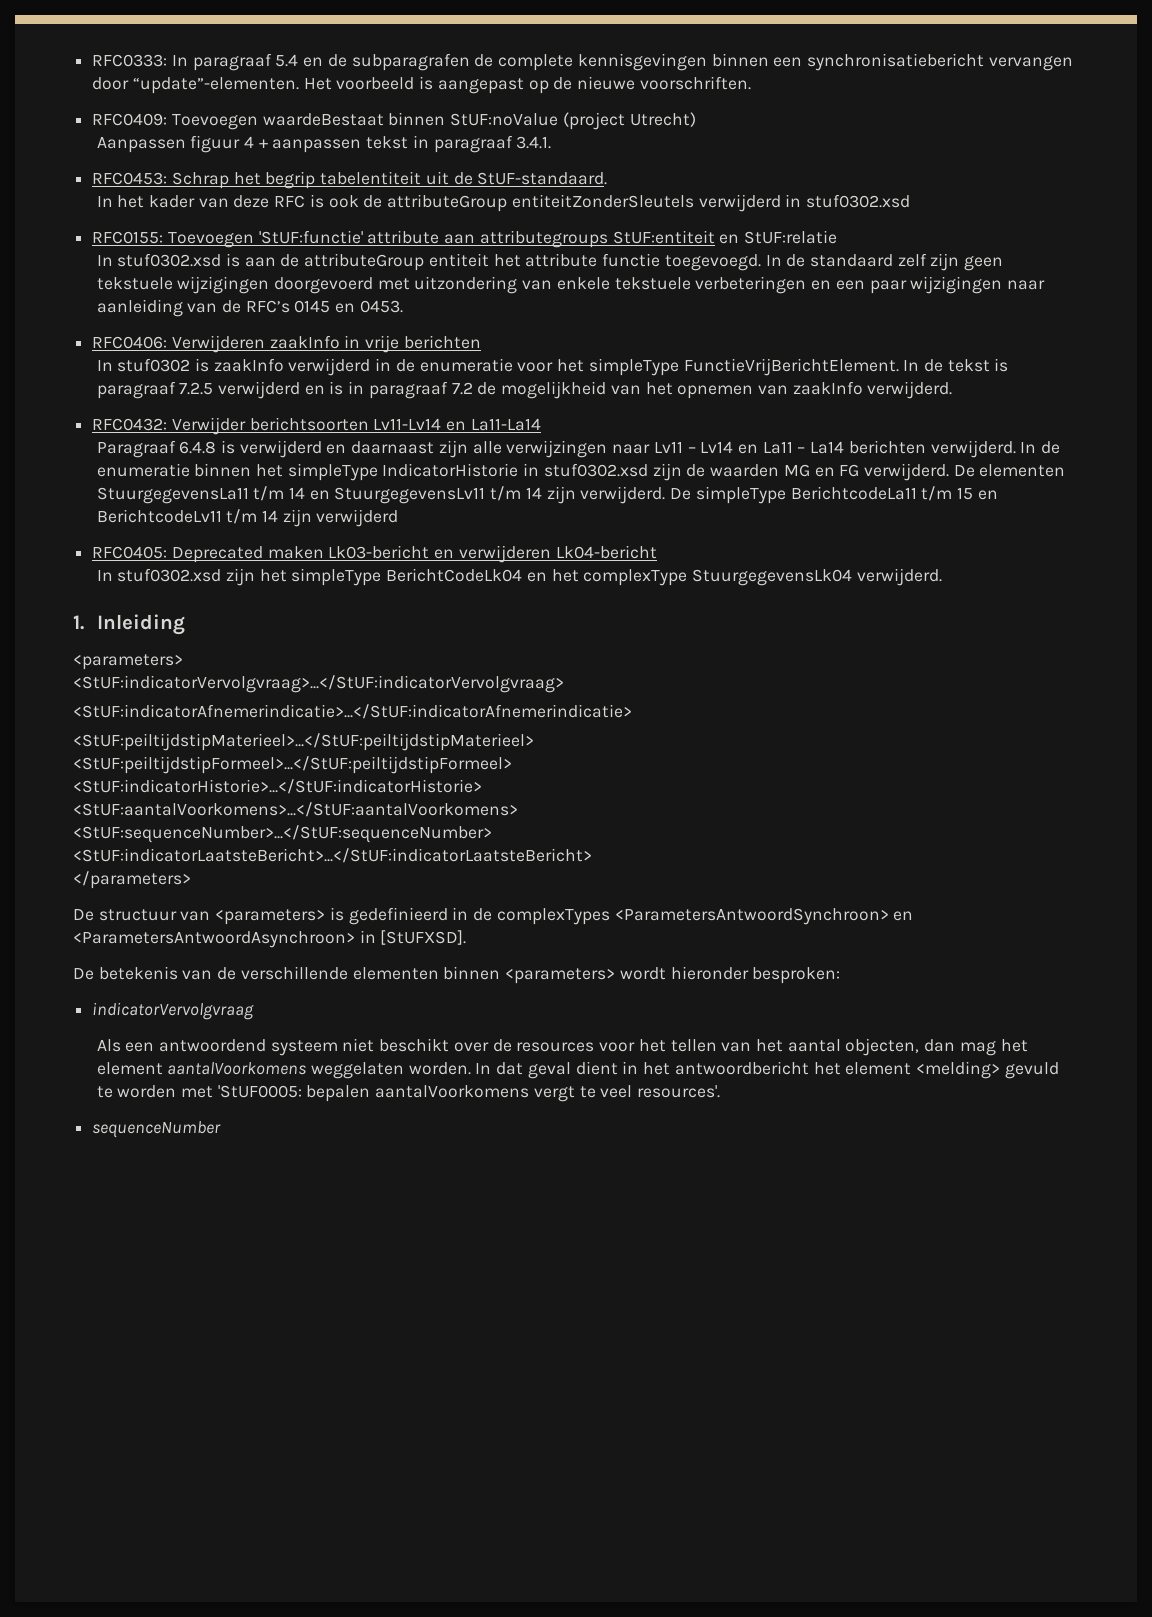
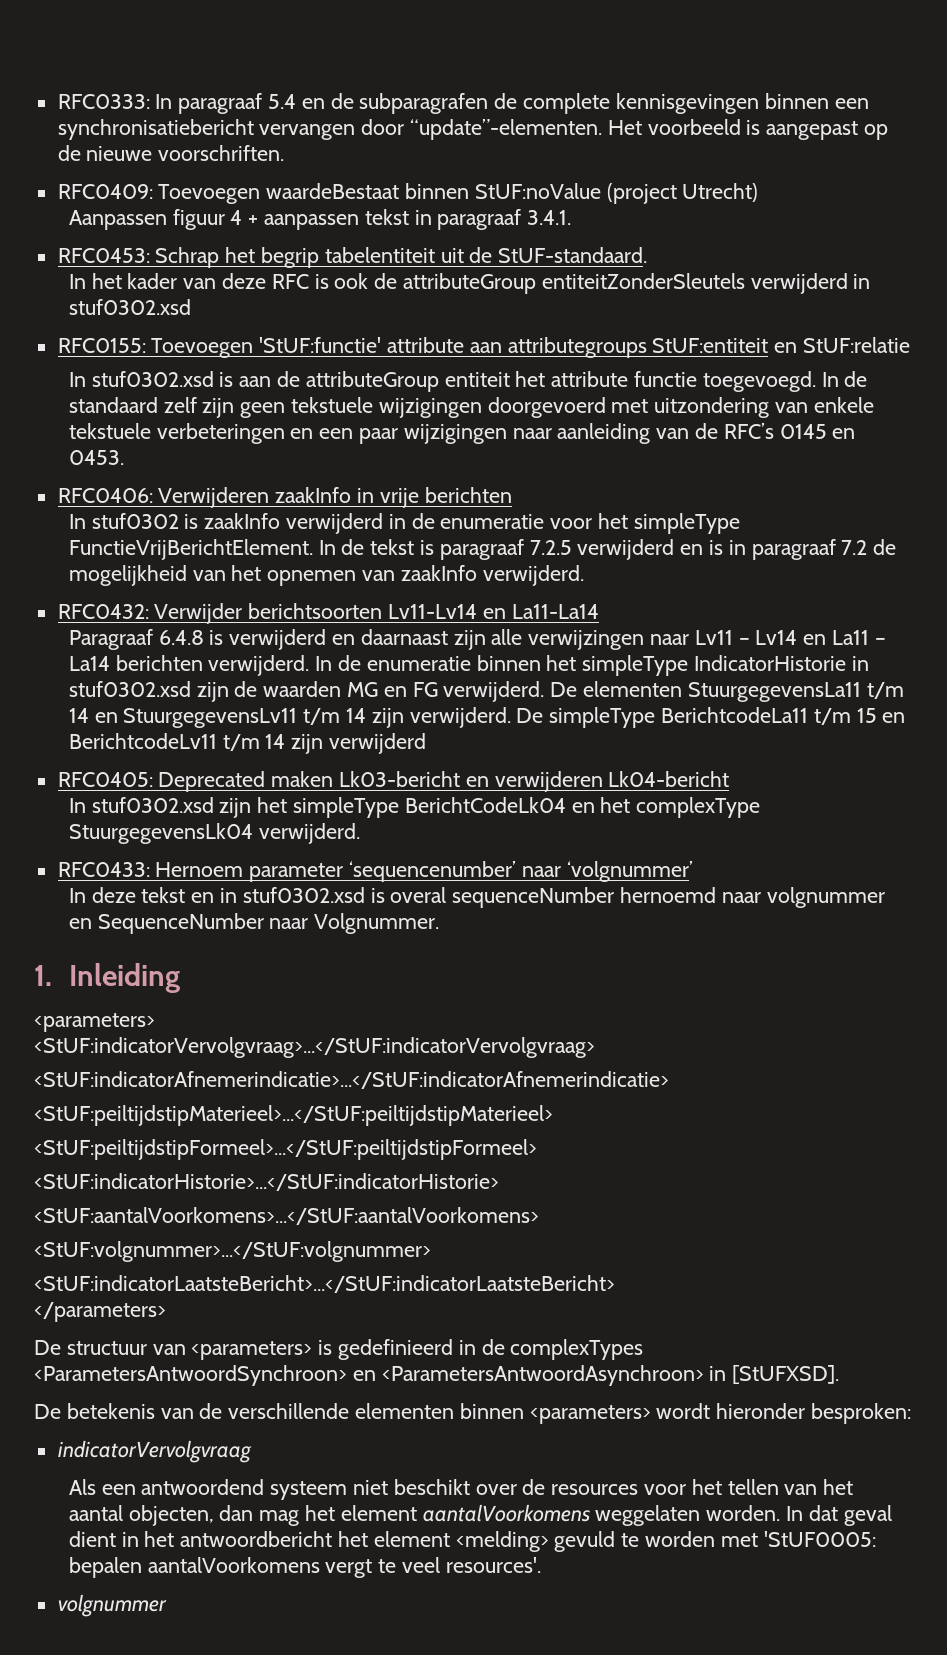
(942, 577) none -> [57,861,693,882] [68,887,885,908] [68,913,440,934] // RFC0433: Hernoem parameter ‘sequencenumber’ naar ‘volgnummer’ // In deze tekst en in stuf0302.xsd is overal sequenceNumber hernoemd naar volgnummer en SequenceNumber naar Volgnummer.
[73,825,492,843] <StUF:sequenceNumber>...</StUF:sequenceNumber> -> [34,1241,431,1262] <StUF:volgnummer>...</StUF:volgnummer>
[92,1121,222,1138] sequenceNumber -> [57,1594,167,1617] volgnummer

